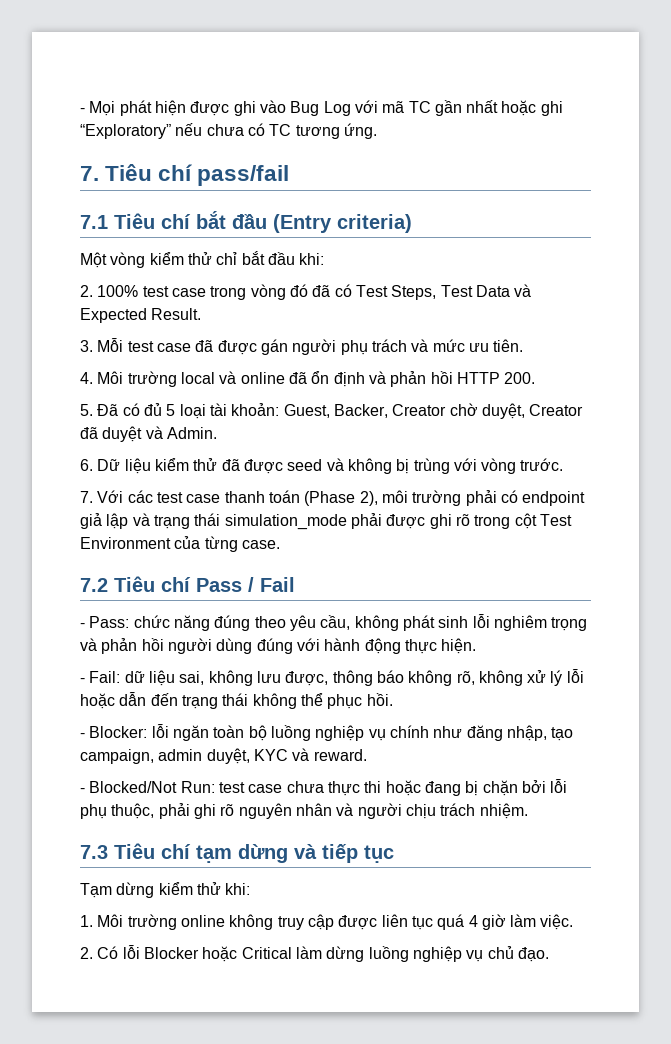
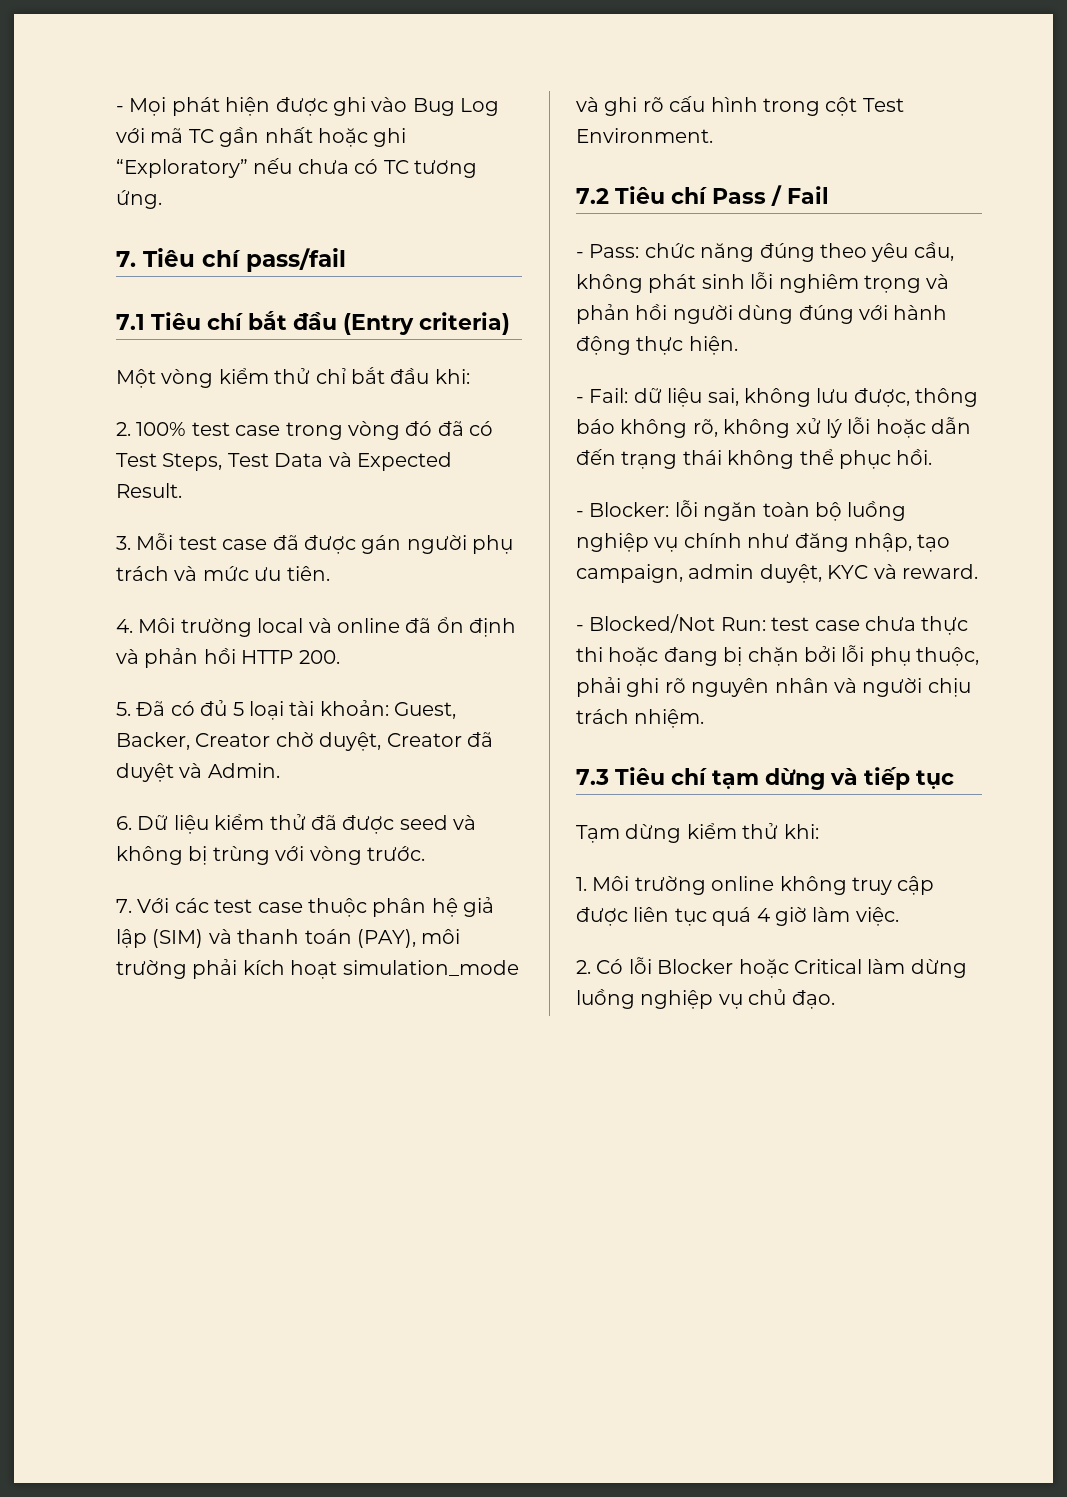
[224,490,586,506] [80,513,572,530] [80,536,280,552] thanh toán (Phase 2), môi trường phải có endpoint giả lập và trạng thái simulation_mode phải được ghi rõ trong cột Test Environment của từng case. -> [308,897,495,917] [116,929,461,948] [116,959,519,979] [576,96,904,116] [576,128,713,143] thuộc phân hệ giả lập (SIM) và thanh toán (PAY), môi trường phải kích hoạt simulation_mode và ghi rõ cấu hình trong cột Test Environment.

